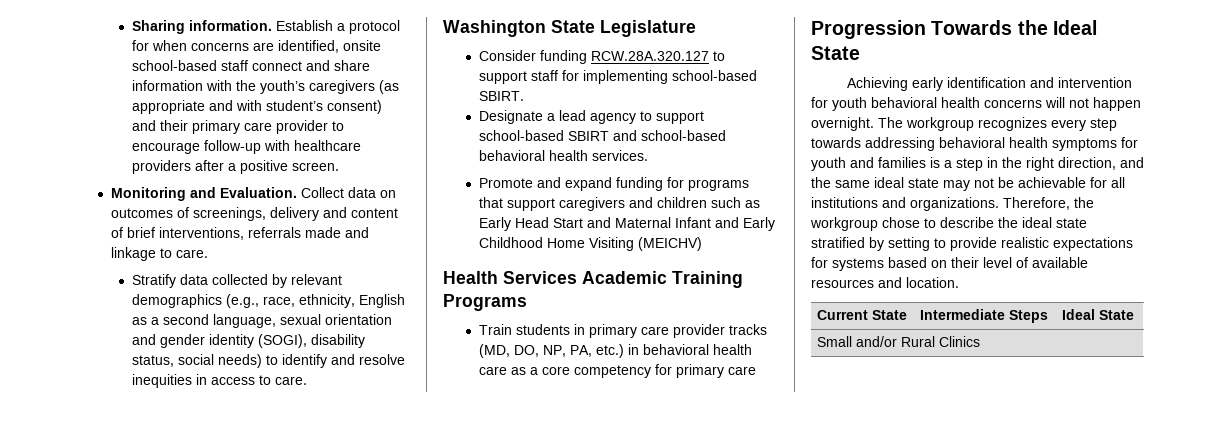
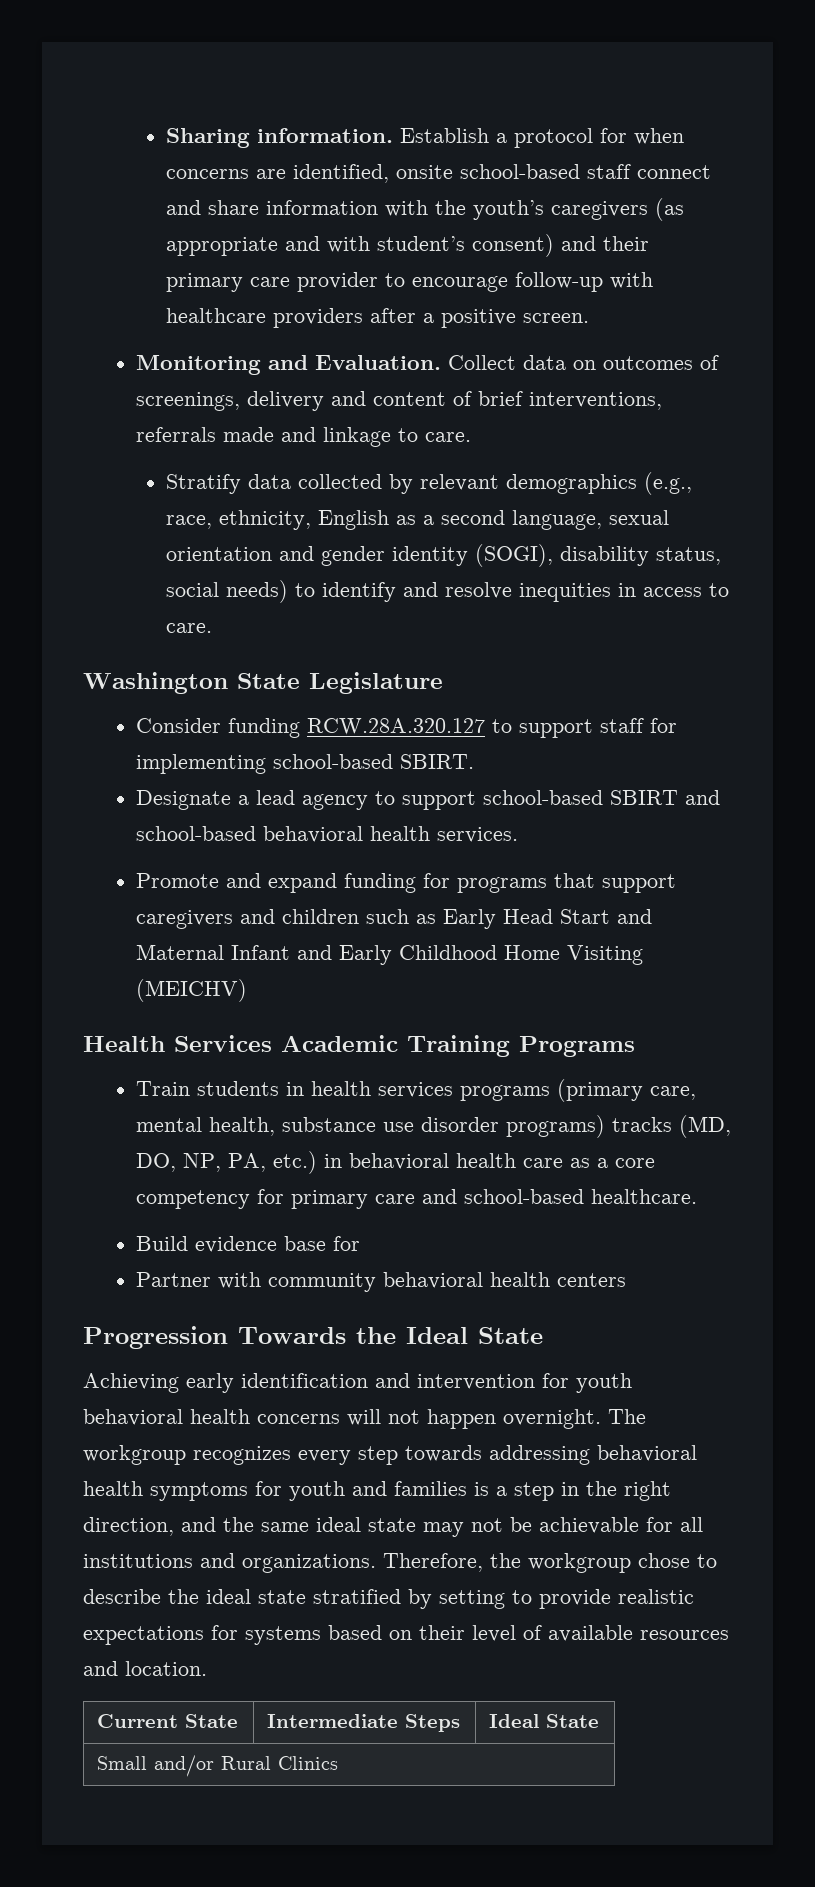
[589,324,726,338] primary care provider -> [311,1079,697,1102] [136,1115,606,1138] health services programs (primary care, mental health, substance use disorder programs)
(757, 370) none -> [422,1189,698,1204] [136,1236,361,1253] [136,1272,627,1292] and school-based healthcare. // Build evidence base for // Partner with community behavioral health centers

